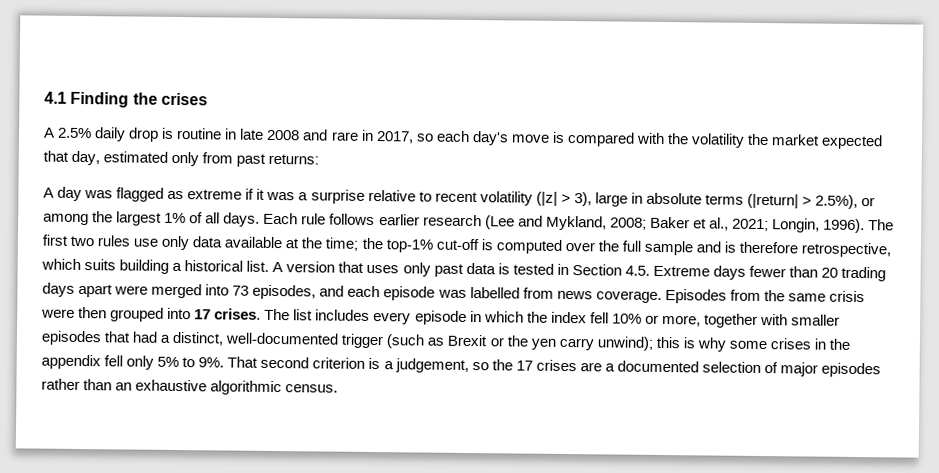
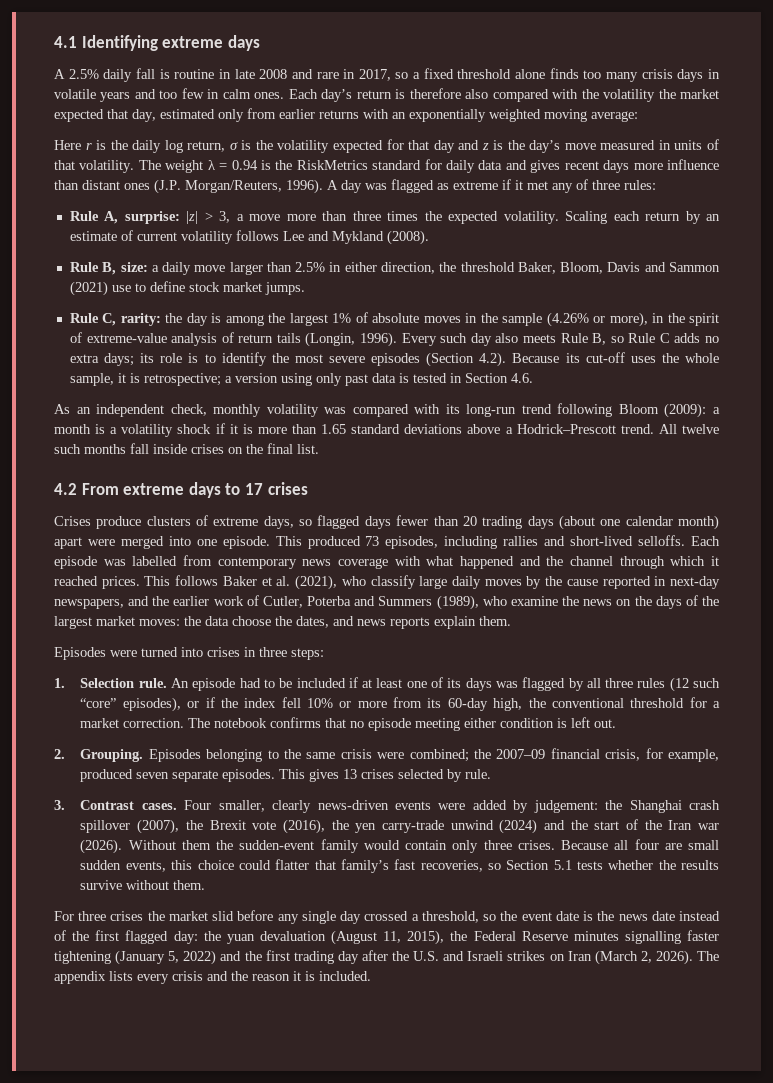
[70,91,208,108] Finding the crises -> [81,35,260,51] Identifying extreme days
[128,127,160,142] drop -> [135,68,155,79] fall
[435,130,565,146] each day's move is -> [413,68,721,82] [54,88,489,102] a fixed threshold alone finds too many crisis days in volatile years and too few in calm ones. Each day’s return is therefore also
[236,153,320,167] past returns: // -> [279,109,638,122] [54,139,719,153] [54,159,720,173] [54,179,323,194] earlier returns with an exponentially weighted moving average: // Here r is the daily log return, σ is the volatility expected for that day and z is the day’s move measured in units of that volatility. The weight λ = 0.94 is the RiskMetrics standard for daily data and gives recent days more influence than distant ones (J.P. Morgan/Reuters, 1996).
[266,189,876,210] was a surprise relative to recent volatility (|z| > 3), large in absolute terms (|return| > 2.5%), or -> [527,179,656,193] [69,211,720,224] [69,230,429,245] [69,262,721,275] [69,281,305,296] [69,313,222,326] met any of three rules: // Rule A, surprise: |z| > 3, a move more than three times the expected volatility. Scaling each return by an estimate of current volatility follows Lee and Mykland (2008). // Rule B, size: a daily move larger than 2.5% in either direction, the threshold Baker, Bloom, Davis and Sammon (2021) use to define stock market jumps. // Rule C, rarity: the day is
[205,212,895,234] [42,234,892,258] [41,258,400,274] all days. Each rule follows earlier research (Lee and Mykland, 2008; Baker et al., 2021; Longin, 1996). The first two rules use only data available at the time; the top-1% cut-off is computed over the full sample and is therefore retrospective, which suits building a historical list. A version that uses -> [372,312,719,327] [69,332,719,347] [69,352,720,367] [69,373,312,386] absolute moves in the sample (4.26% or more), in the spirit of extreme-value analysis of return tails (Longin, 1996). Every such day also meets Rule B, so Rule C adds no extra days; its role is to identify the most severe episodes (Section 4.2). Because its cut-off uses the whole sample, it is retrospective; a version using
[624,265,710,277] 4.5. Extreme -> [510,373,533,383] [54,403,720,418] [54,423,719,437] [54,443,319,454] [54,482,308,498] [54,515,361,529] 4.6. // As an independent check, monthly volatility was compared with its long-run trend following Bloom (2009): a month is a volatility shock if it is more than 1.65 standard deviations above a Hodrick–Prescott trend. All twelve such months fall inside crises on the final list. // 4.2 From extreme days to 17 crises // Crises produce clusters of extreme days, so flagged
[78,283,865,304] [41,306,524,325] apart were merged into 73 episodes, and each episode was labelled from news coverage. Episodes from the same crisis were then grouped into 17 crises. The list includes every episode in which -> [558,515,720,530] [54,535,720,549] [54,555,719,569] [54,575,720,590] [54,595,719,610] [54,616,511,629] [54,647,324,660] [54,677,721,692] [80,697,215,712] (about one calendar month) apart were merged into one episode. This produced 73 episodes, including rallies and short-lived selloffs. Each episode was labelled from contemporary news coverage with what happened and the channel through which it reached prices. This follows Baker et al. (2021), who classify large daily moves by the cause reported in next-day newspapers, and the earlier work of Cutler, Poterba and Summers (1989), who examine the news on the days of the largest market moves: the data choose the dates, and news reports explain them. // Episodes were turned into crises in three steps: // 1. Selection rule. An episode had to be included if at least one of its days was flagged by all three rules (12 such “core” episodes), or if
[661,313,841,328] [41,330,851,352] [41,354,882,378] [41,378,339,396] more, together with smaller episodes that had a distinct, well-documented trigger (such as Brexit or the yen carry unwind); this is why some crises in the appendix fell only 5% to 9%. That second criterion is a judgement, so the 17 crises are a documented selection of major episodes rather than an exhaustive algorithmic census. -> [357,697,720,711] [80,717,617,731] [54,748,719,762] [80,769,492,782] [54,800,721,813] [80,819,719,834] [80,839,719,854] [80,859,719,873] [80,880,206,890] [54,910,720,924] [54,930,719,945] [54,950,720,965] [54,971,371,984] more from its 60-day high, the conventional threshold for a market correction. The notebook confirms that no episode meeting either condition is left out. // 2. Grouping. Episodes belonging to the same crisis were combined; the 2007–09 financial crisis, for example, produced seven separate episodes. This gives 13 crises selected by rule. // 3. Contrast cases. Four smaller, clearly news-driven events were added by judgement: the Shanghai crash spillover (2007), the Brexit vote (2016), the yen carry-trade unwind (2024) and the start of the Iran war (2026). Without them the sudden-event family would contain only three crises. Because all four are small sudden events, this choice could flatter that family’s fast recoveries, so Section 5.1 tests whether the results survive without them. // For three crises the market slid before any single day crossed a threshold, so the event date is the news date instead of the first flagged day: the yuan devaluation (August 11, 2015), the Federal Reserve minutes signalling faster tightening (January 5, 2022) and the first trading day after the U.S. and Israeli strikes on Iran (March 2, 2026). The appendix lists every crisis and the reason it is included.

